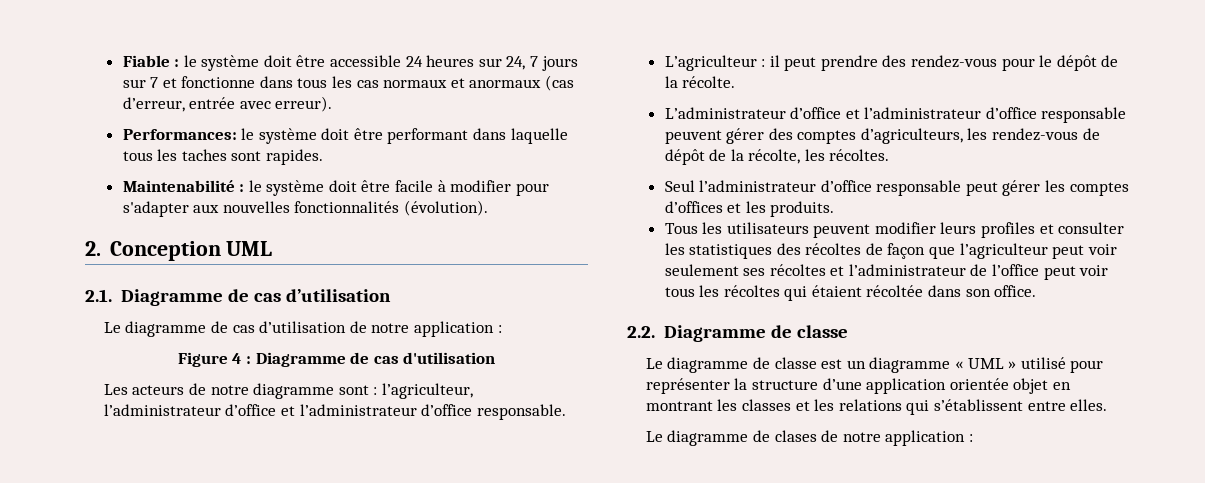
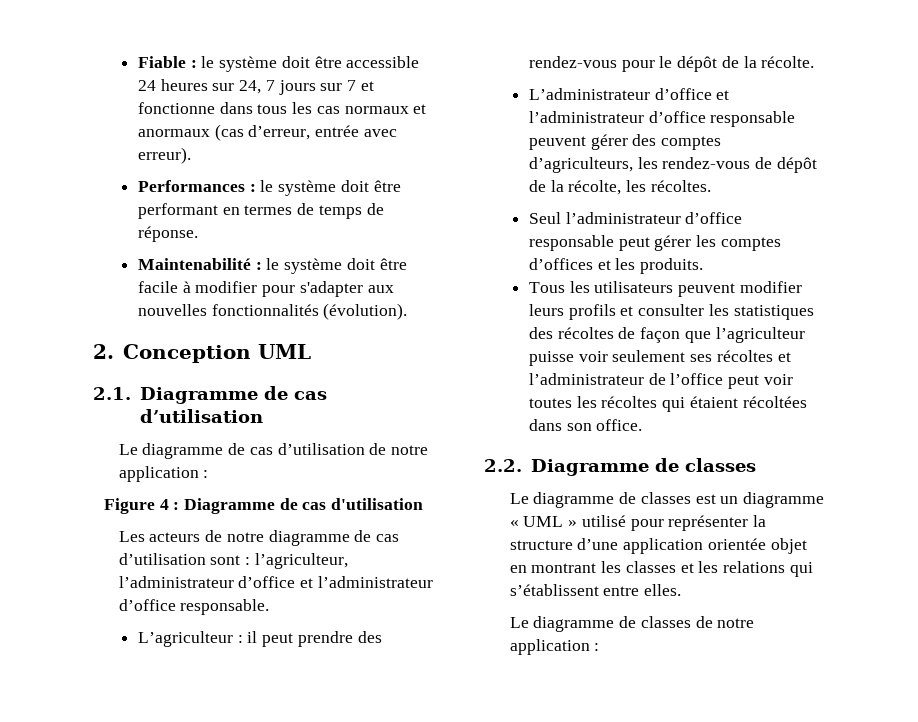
[122,129,237,140] Performances: -> [137,180,256,192] Performances :
[473,128,568,144] [122,149,323,165] dans laquelle tous les taches sont rapides. -> [222,203,384,219] [137,226,198,242] en termes de temps de réponse.
(335, 391) none -> [354,530,400,542] [118,553,206,565] de cas d’utilisation
[981,222,1036,238] profiles -> [568,304,616,320] profils
[1052,245,1085,259] peut -> [528,351,574,366] puisse
[664,287,695,297] tous -> [528,398,572,408] toutes
[866,285,924,297] récoltée -> [742,396,807,408] récoltées
[796,325,848,338] [645,357,817,373] classe // Le diagramme de classe -> [684,458,756,472] [509,492,691,508] classes // Le diagramme de classes
[774,430,817,442] clases -> [640,616,691,628] classes

